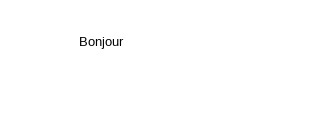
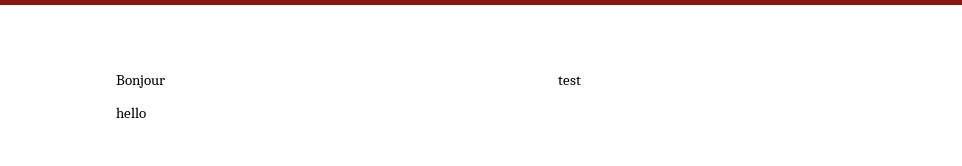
(124, 43) none -> [115,107,146,118] [557,76,581,85] // hello // test

